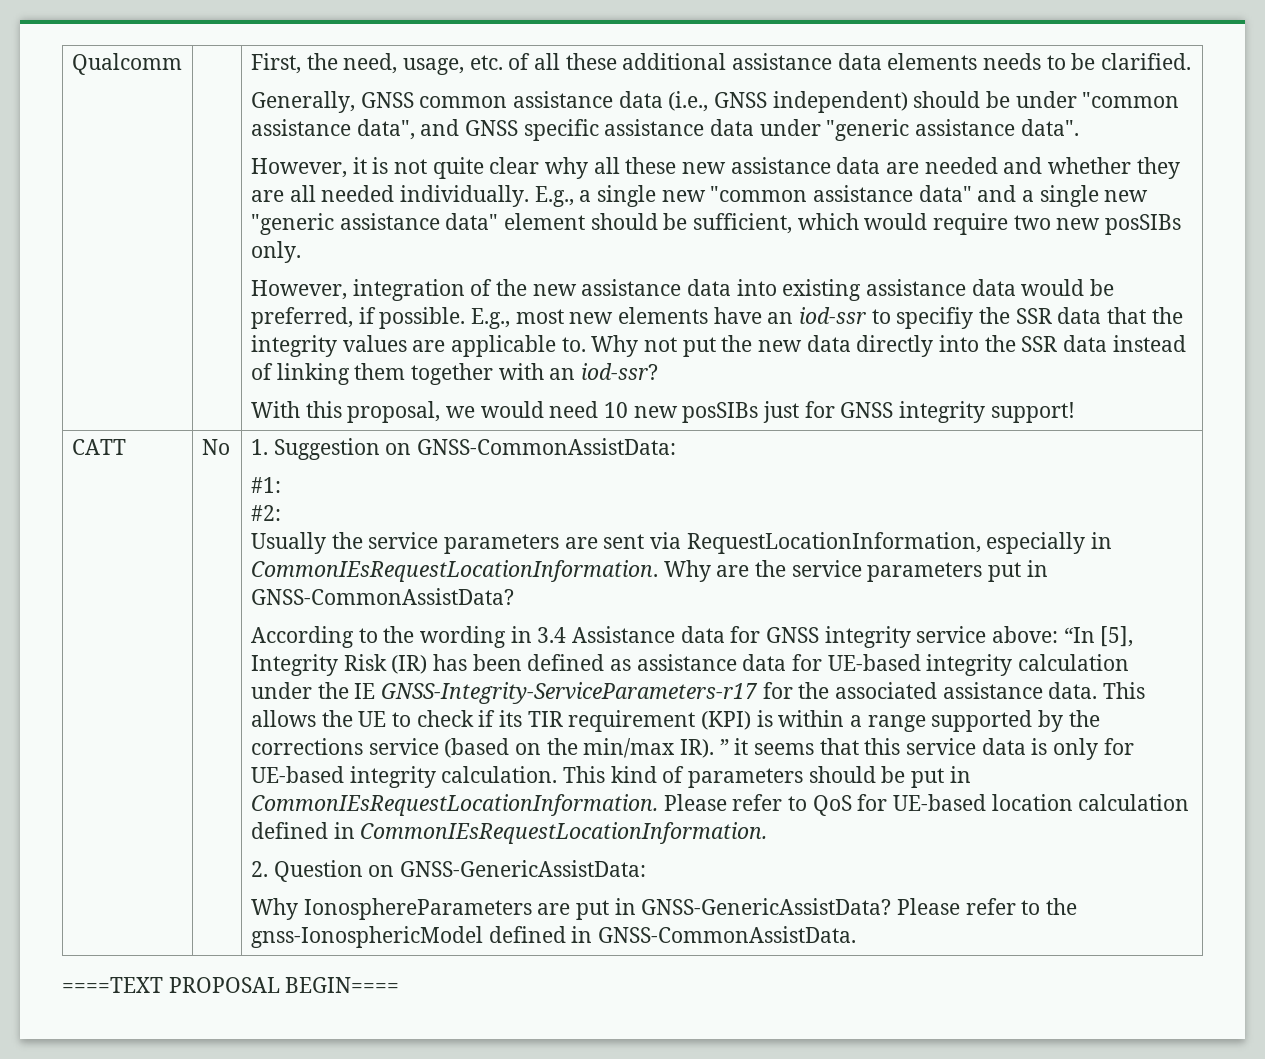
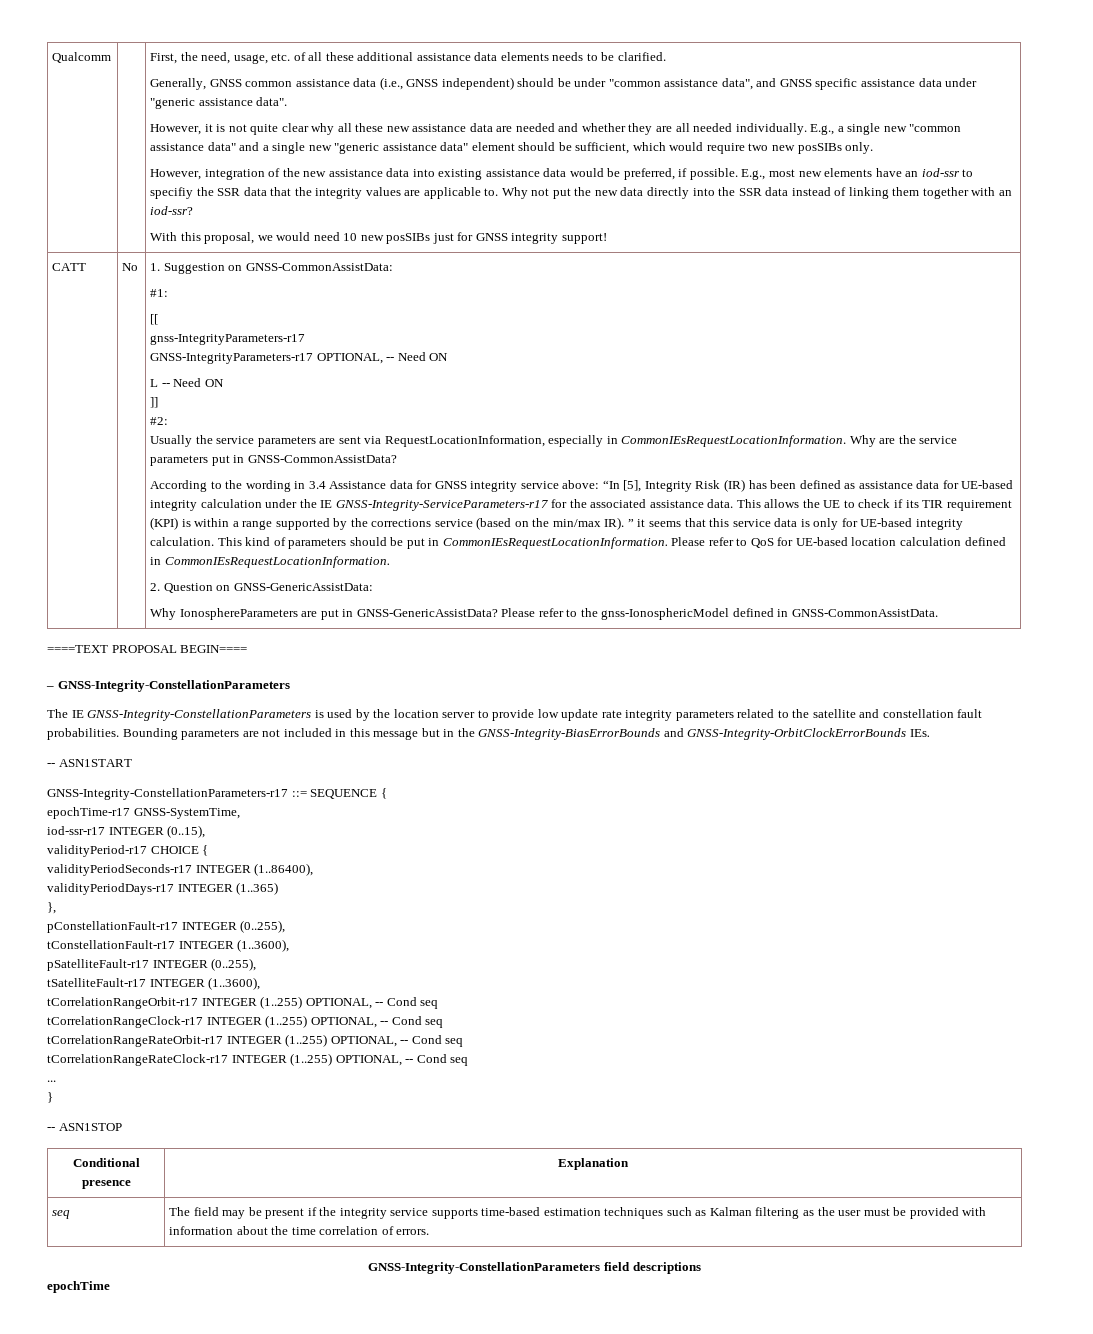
(281, 485) none -> [150,314,159,325] [150,334,306,345] [150,352,449,364] [150,378,224,387] [150,397,159,408] // [[ // gnss-IntegrityParameters-r17 // GNSS-IntegrityParameters-r17 OPTIONAL, -- Need ON // L -- Need ON // ]]
(400, 985) none -> [46,680,290,692] [47,709,983,721] [47,728,930,740] [47,759,132,767] [47,788,387,800] [47,807,240,819] [47,825,206,838] [47,845,209,857] [47,863,314,876] [47,882,279,895] [47,902,56,914] [47,920,286,933] [47,939,290,952] [47,958,257,971] [47,977,261,990] [47,996,439,1009] [47,1015,444,1028] [47,1034,464,1047] [47,1053,469,1066] [47,1080,56,1082] [47,1092,53,1103] [47,1123,122,1131] [72,1158,140,1167] [81,1180,131,1189] [558,1158,629,1170] [52,1210,71,1219] [169,1207,987,1219] [169,1226,430,1235] [368,1262,701,1274] [47,1281,110,1293] // – GNSS-Integrity-ConstellationParameters // The IE GNSS-Integrity-ConstellationParameters is used by the location server to provide low update rate integrity parameters related to the satellite and constellation fault probabilities. Bounding parameters are not included in this message but in the GNSS-Integrity-BiasErrorBounds and GNSS-Integrity-OrbitClockErrorBounds IEs. // -- ASN1START // GNSS-Integrity-ConstellationParameters-r17 ::= SEQUENCE { // epochTime-r17 GNSS-SystemTime, // iod-ssr-r17 INTEGER (0..15), // validityPeriod-r17 CHOICE { // validityPeriodSeconds-r17 INTEGER (1..86400), // validityPeriodDays-r17 INTEGER (1..365) // }, // pConstellationFault-r17 INTEGER (0..255), // tConstellationFault-r17 INTEGER (1..3600), // pSatelliteFault-r17 INTEGER (0..255), // tSatelliteFault-r17 INTEGER (1..3600), // tCorrelationRangeOrbit-r17 INTEGER (1..255) OPTIONAL, -- Cond seq // tCorrelationRangeClock-r17 INTEGER (1..255) OPTIONAL, -- Cond seq // tCorrelationRangeRateOrbit-r17 INTEGER (1..255) OPTIONAL, -- Cond seq // tCorrelationRangeRateClock-r17 INTEGER (1..255) OPTIONAL, -- Cond seq // ... // } // -- ASN1STOP // Conditional presence | Explanation // seq | The field may be present if the integrity service supports time-based estimation techniques such as Kalman filtering as the user must be provided with information about the time correlation of errors. // GNSS-Integrity-ConstellationParameters field descriptions // epochTime

